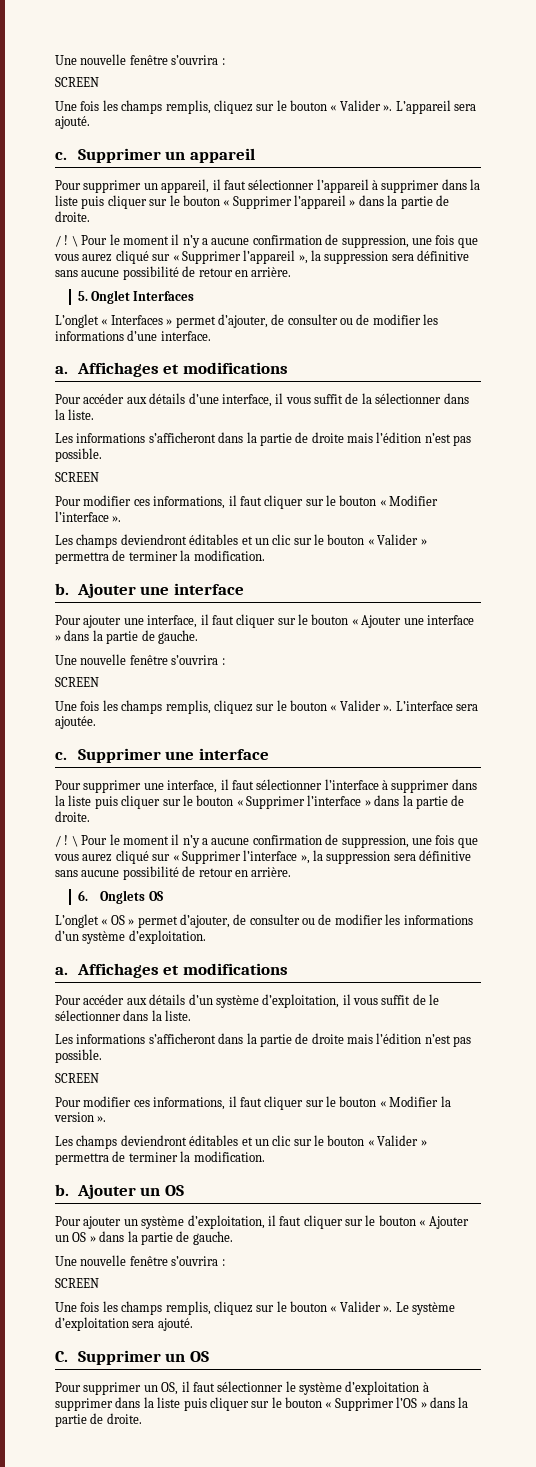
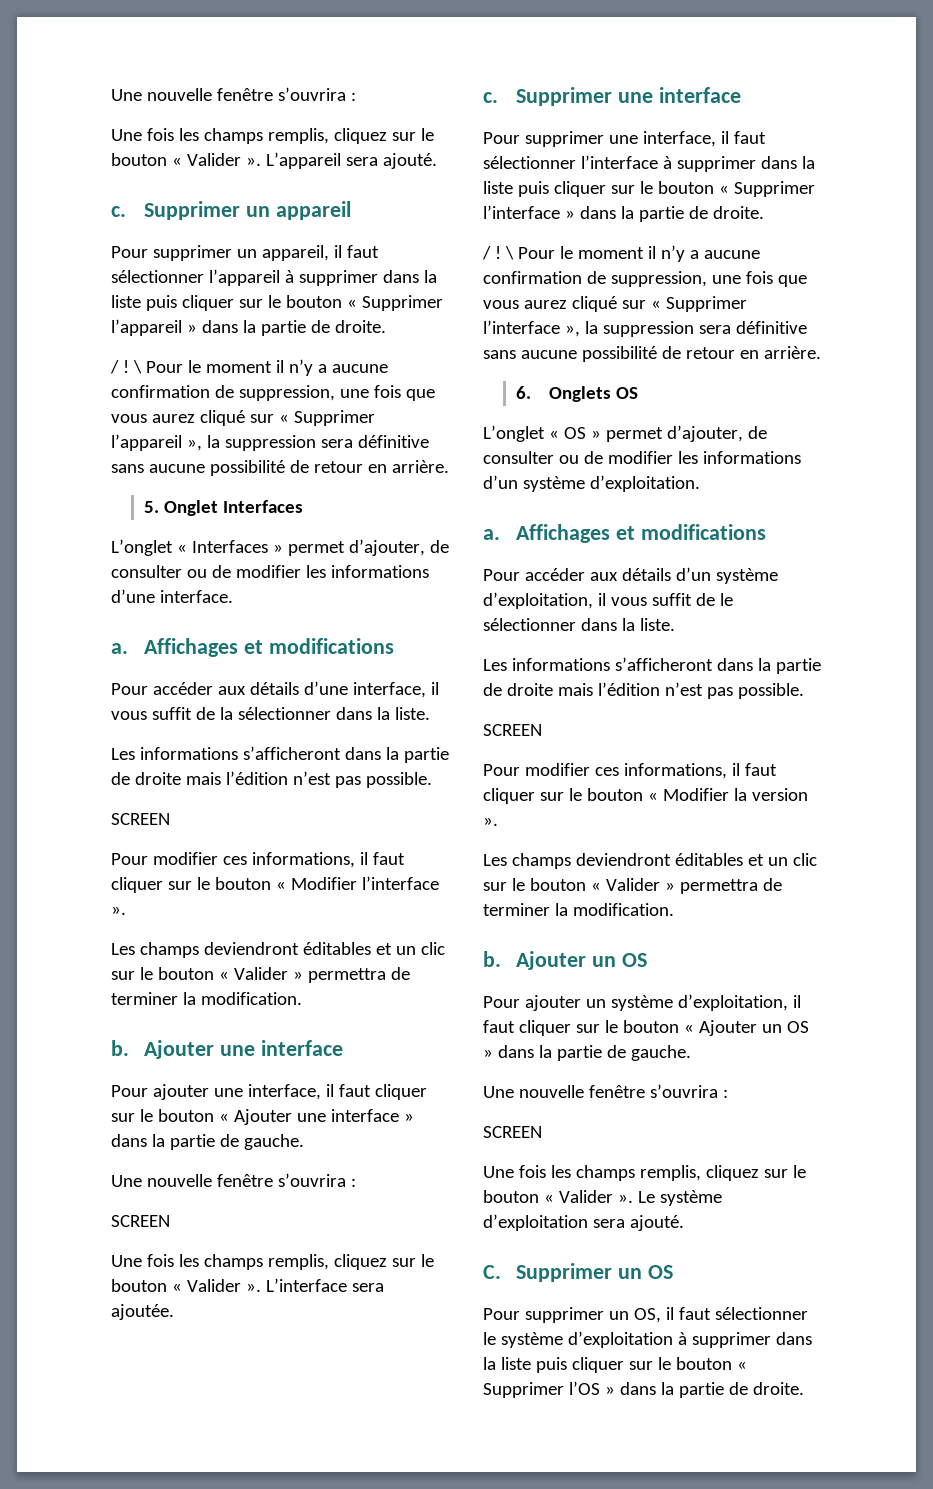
[55,54,225,65] [55,77,99,87] Une nouvelle fenêtre s’ouvrira : // SCREEN -> [111,87,356,101] Une nouvelle fenêtre s’ouvrira :

